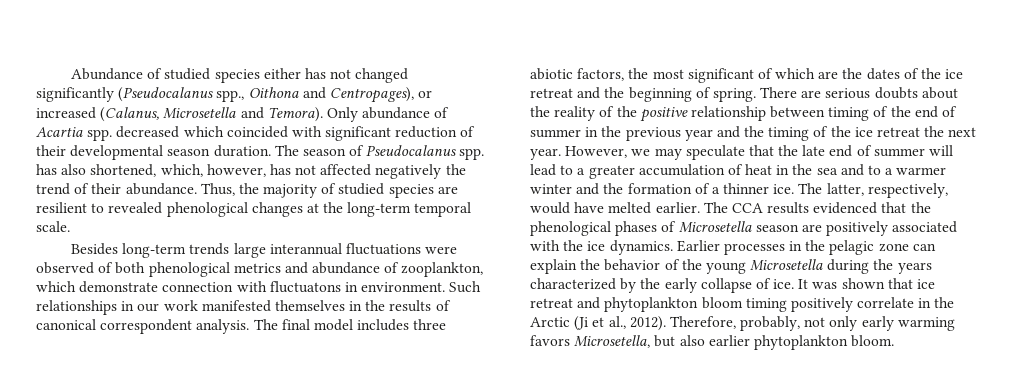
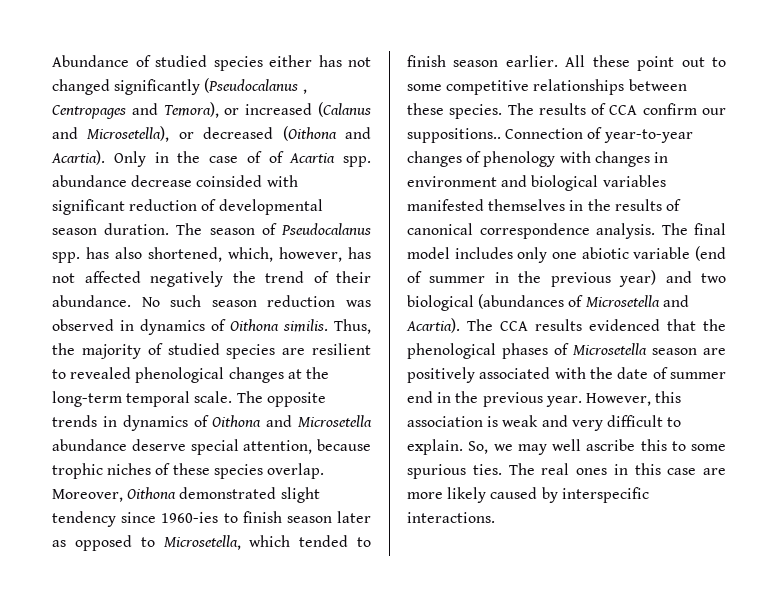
[216,87,433,103] [36,107,450,122] [36,126,288,141] spp., Oithona and Centropages), or increased (Calanus, Microsetella and Temora). Only abundance of Acartia spp. decreased which coincided -> [302,89,307,94] [52,102,372,119] [52,126,371,142] [51,150,371,167] [52,175,263,187] , Centropages and Temora), or increased (Calanus and Microsetella), or decreased (Oithona and Acartia). Only in the case of of Acartia spp. abundance decrease coinsided
[36,145,66,156] their -> (217, 205) none
(197, 189) none -> [141,295,371,307] [52,319,328,335] No such season reduction was observed in dynamics of Oithona similis.
[70,243,458,258] [36,262,484,277] [36,281,482,293] [36,300,198,315] // Besides long-term trends large interannual fluctuations were observed of both phenological metrics and abundance of zooplankton, which demonstrate connection with fluctuatons in environment. Such relationships in our work -> [236,391,326,407] [52,415,372,431] [52,439,371,455] [52,463,324,479] [52,487,320,503] [52,511,371,527] [52,535,371,551] [407,55,726,71] [407,79,687,95] [407,103,726,119] [407,127,693,143] [407,151,668,167] [407,175,666,191] The opposite trends in dynamics of Oithona and Microsetella abundance deserve special attention, because trophic niches of these species overlap. Moreover, Oithona demonstrated slight tendency since 1960-ies to finish season later as opposed to Microsetella, which tended to finish season earlier. All these point out to some competitive relationships between these species. The results of CCA confirm our suppositions.. Connection of year-to-year changes of phenology with changes in environment and biological variables
[100,319,193,334] correspondent -> [479,223,590,239] correspondence
[413,319,447,330] [530,68,964,83] [530,87,958,102] [530,106,938,122] three abiotic factors, the most significant of which are the dates of the ice retreat and the beginning of spring. There are serious doubts about the reality of the positive relationship between timing of the end -> [517,246,726,263] only one abiotic variable (end
[684,126,977,141] [530,145,954,160] [530,164,947,179] [530,183,948,198] [530,202,700,214] year and the timing of the ice retreat the next year. However, we may speculate that the late end of summer will lead to a greater accumulation of heat in the sea and to a warmer winter and the formation of a thinner ice. The latter, respectively, would have melted earlier. -> [619,270,726,287] [407,294,689,311] [406,318,460,333] year) and two biological (abundances of Microsetella and Acartia).
[587,240,936,255] [530,259,932,274] [530,278,936,293] [530,297,955,312] [530,316,955,331] [530,335,895,350] ice dynamics. Earlier processes in the pelagic zone can explain the behavior of the young Microsetella during the years characterized by the early collapse of ice. It was shown that ice retreat and phytoplankton bloom timing positively correlate in the Arctic (Ji et al., 2012). Therefore, probably, not only early warming favors Microsetella, but also earlier phytoplankton bloom. -> [617,367,726,379] [407,391,682,407] [407,415,682,431] [407,439,726,455] [407,463,726,479] [407,487,649,503] [407,512,495,523] date of summer end in the previous year. However, this association is weak and very difficult to explain. So, we may well ascribe this to some spurious ties. The real ones in this case are more likely caused by interspecific interactions.

